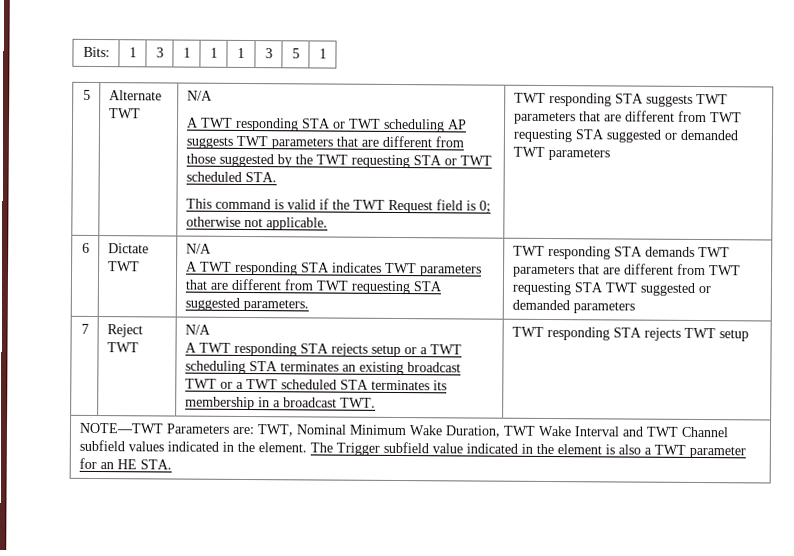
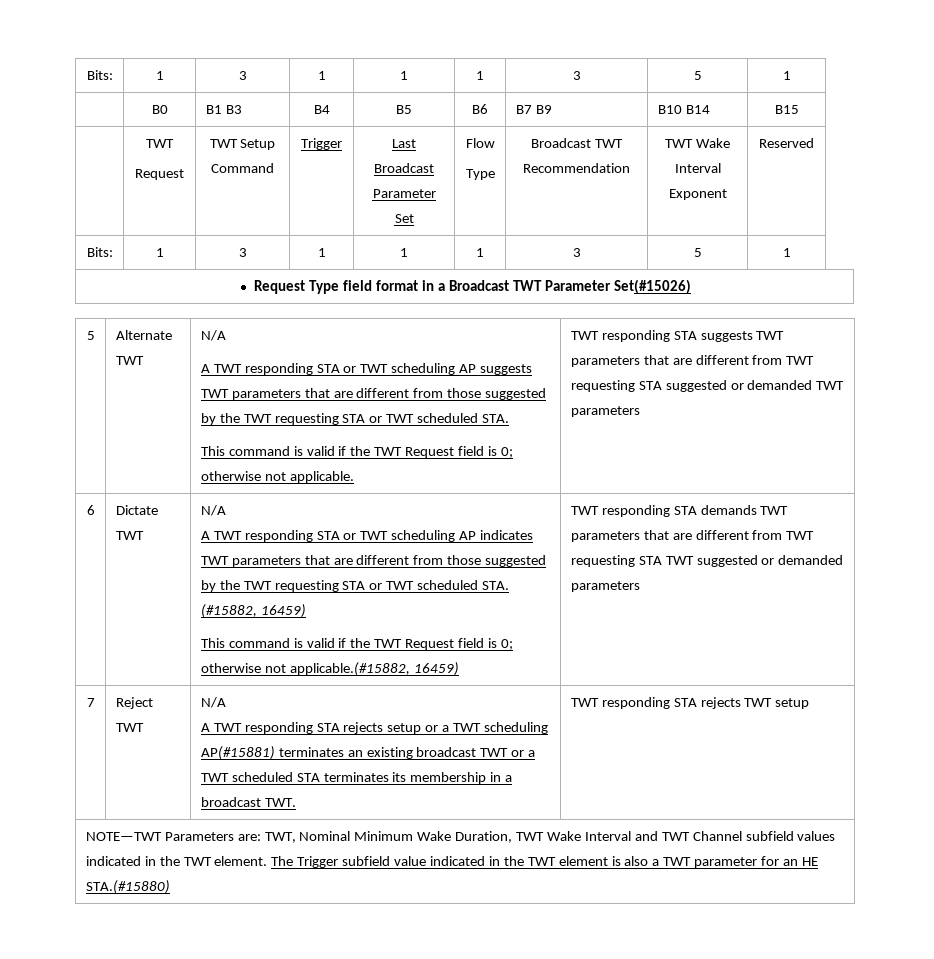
[82,46,110,58] [128,47,137,58] [155,47,164,58] [182,47,191,58] [209,47,218,58] [237,47,245,58] [264,48,273,59] [291,48,300,59] [318,48,327,59] Bits: | 1 | 3 | 1 | 1 | 1 | 3 | 5 | 1 -> [86,70,113,80] [155,71,164,80] [238,71,247,80] [317,71,326,80] [400,71,408,80] [476,71,484,80] [572,71,581,80] [693,71,702,80] [782,71,791,80] [151,105,168,114] [205,105,242,114] [313,105,330,114] [396,105,412,114] [472,104,488,114] [515,105,552,114] [657,105,710,114] [774,105,799,114] [146,139,174,148] [135,169,184,180] [209,139,276,150] [211,163,274,173] [301,138,342,150] [392,139,416,148] [374,163,434,173] [372,189,436,198] [394,214,414,223] [465,138,495,148] [465,169,495,180] [531,138,623,148] [523,163,630,173] [665,138,730,148] [674,163,721,173] [668,189,727,200] [759,138,814,148] [86,247,113,257] [155,248,164,257] [238,248,247,257] [317,248,326,257] [400,248,408,257] [476,248,484,257] [572,248,581,257] [693,248,702,257] [782,248,791,257] [254,279,691,294] Bits: | 1 | 3 | 1 | 1 | 1 | 3 | 5 | 1 // | B0 | B1 B3 | B4 | B5 | B6 | B7 B9 | B10 B14 | B15 // | TWT // Request | TWT Setup Command | Trigger | Last Broadcast Parameter Set | Flow // Type | Broadcast TWT Recommendation | TWT Wake Interval Exponent | Reserved // Bits: | 1 | 3 | 1 | 1 | 1 | 3 | 5 | 1 // Request Type field format in a Broadcast TWT Parameter Set(#15026)
(330, 267) none -> [343,530,477,542] or TWT scheduling AP
[315,280,442,295] [184,297,309,312] TWT requesting STA suggested parameters. -> [447,555,547,567] [200,580,510,592] [200,604,306,618] [200,638,513,650] [200,662,459,676] those suggested by the TWT requesting STA or TWT scheduled STA. (#15882, 16459) // This command is valid if the TWT Request field is 0; otherwise not applicable.(#15882, 16459)
[248,361,278,372] STA -> [200,746,275,760] AP(#15881)
(255, 447) none -> [183,857,212,866] TWT
(554, 449) none -> [527,857,556,866] TWT
[139,459,172,470] STA. -> [85,880,170,894] STA.(#15880)

